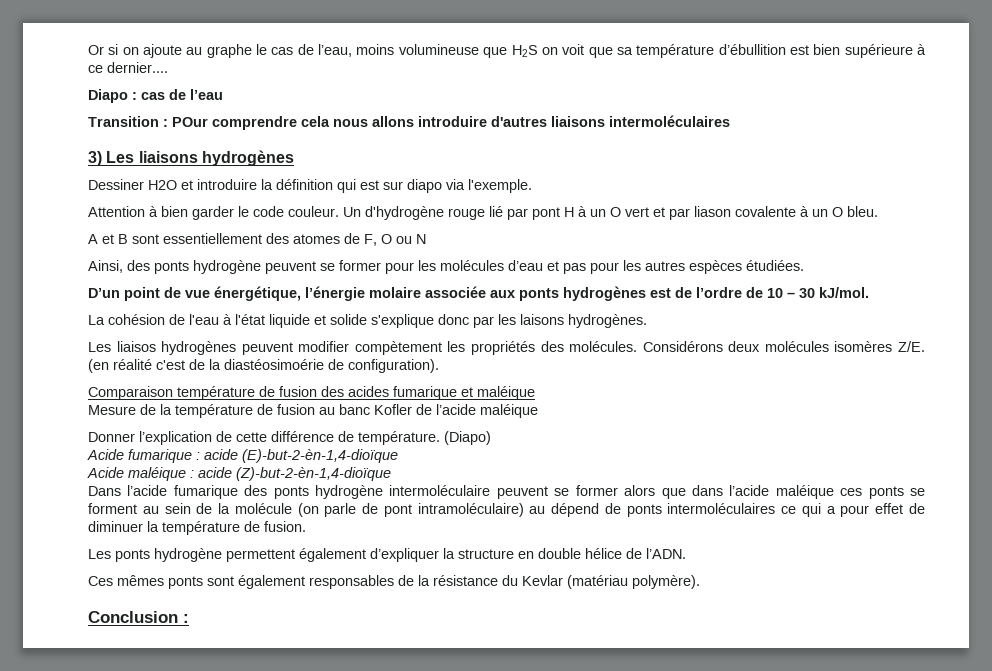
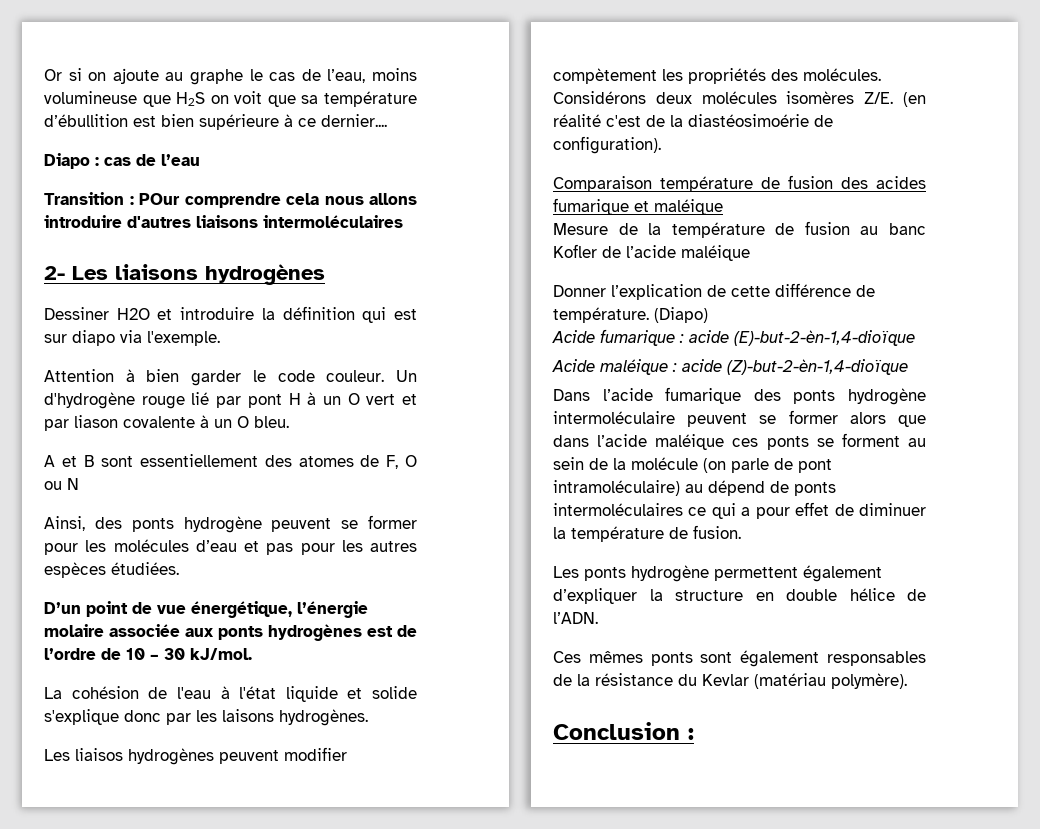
[88,151,102,166] 3) -> [44,266,65,280] 2-

